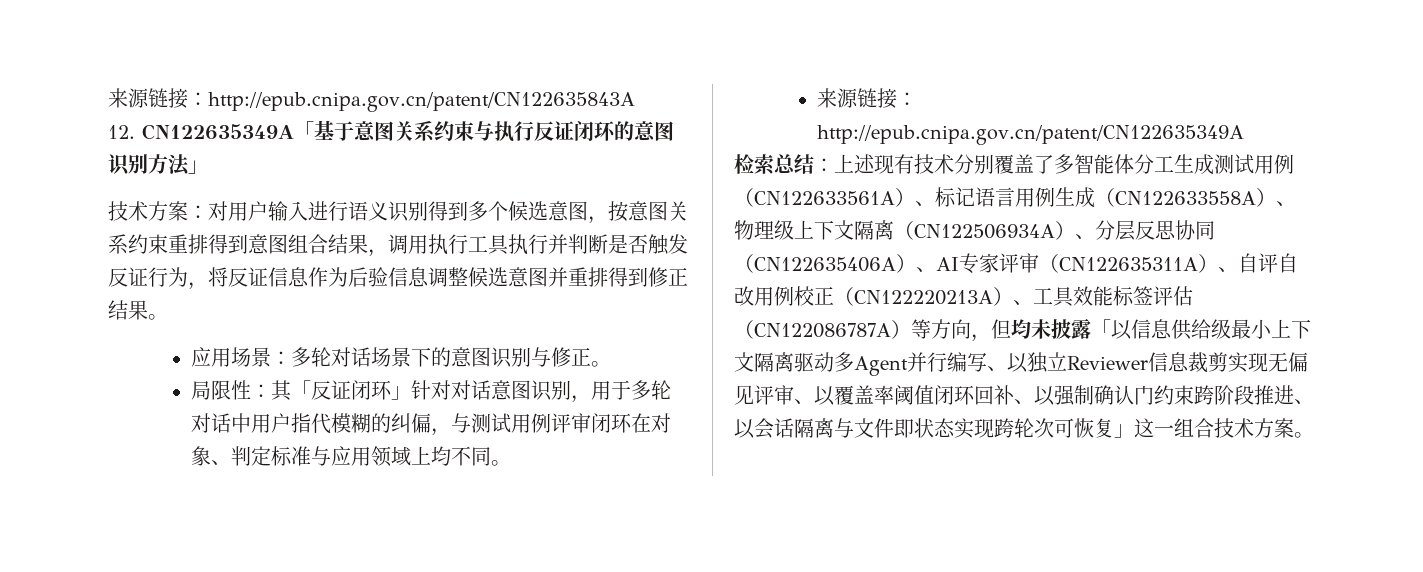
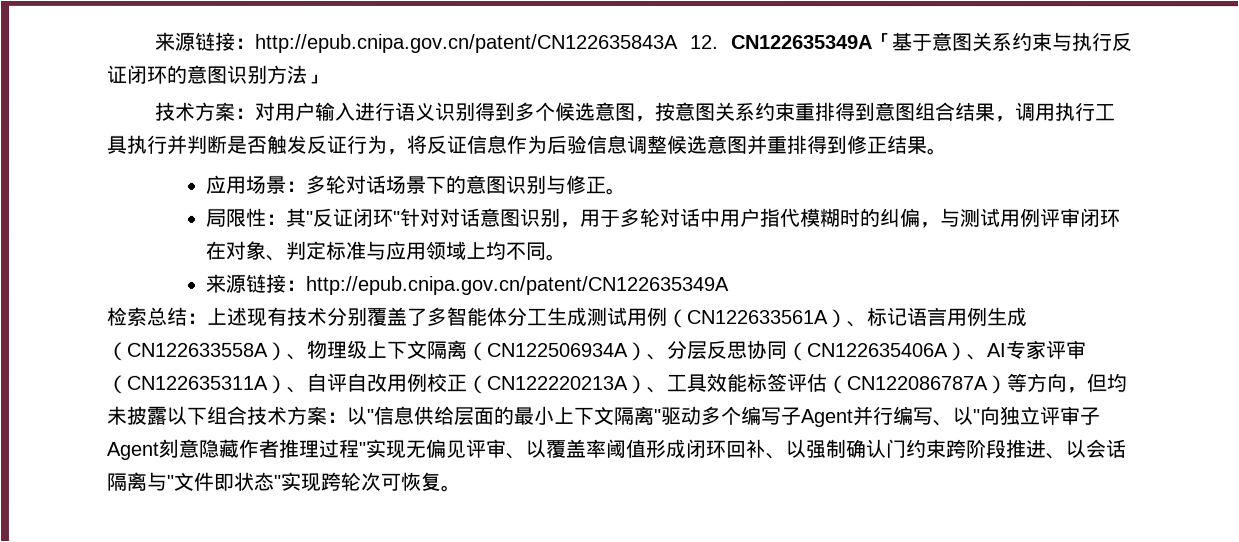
(635, 102) // -> (680, 43) none
[291,380,412,400] 「反证闭环」 -> [306,207,402,227] "反证闭环"
(372, 423) none -> [840,208,862,228] 时
[1091,319,1132,340] 「以 -> [166,405,374,425] 以下组合技术方案：以"
[1211,319,1231,339] 级 -> [453,405,514,426] 层面的
[794,352,1228,376] 驱动多Agent并行编写、以独立Reviewer信息裁剪 -> [653,406,1100,428] [106,438,366,460] "驱动多个编写子Agent并行编写、以"向独立评审子Agent刻意隐藏作者推理过程"
(934, 395) none -> [645,439,686,459] 形成
(854, 428) none -> [166,474,174,489] "
(955, 427) none -> [273,474,281,489] "
[1114,418,1294,438] 」这一组合技术方案 -> (441, 481) none

